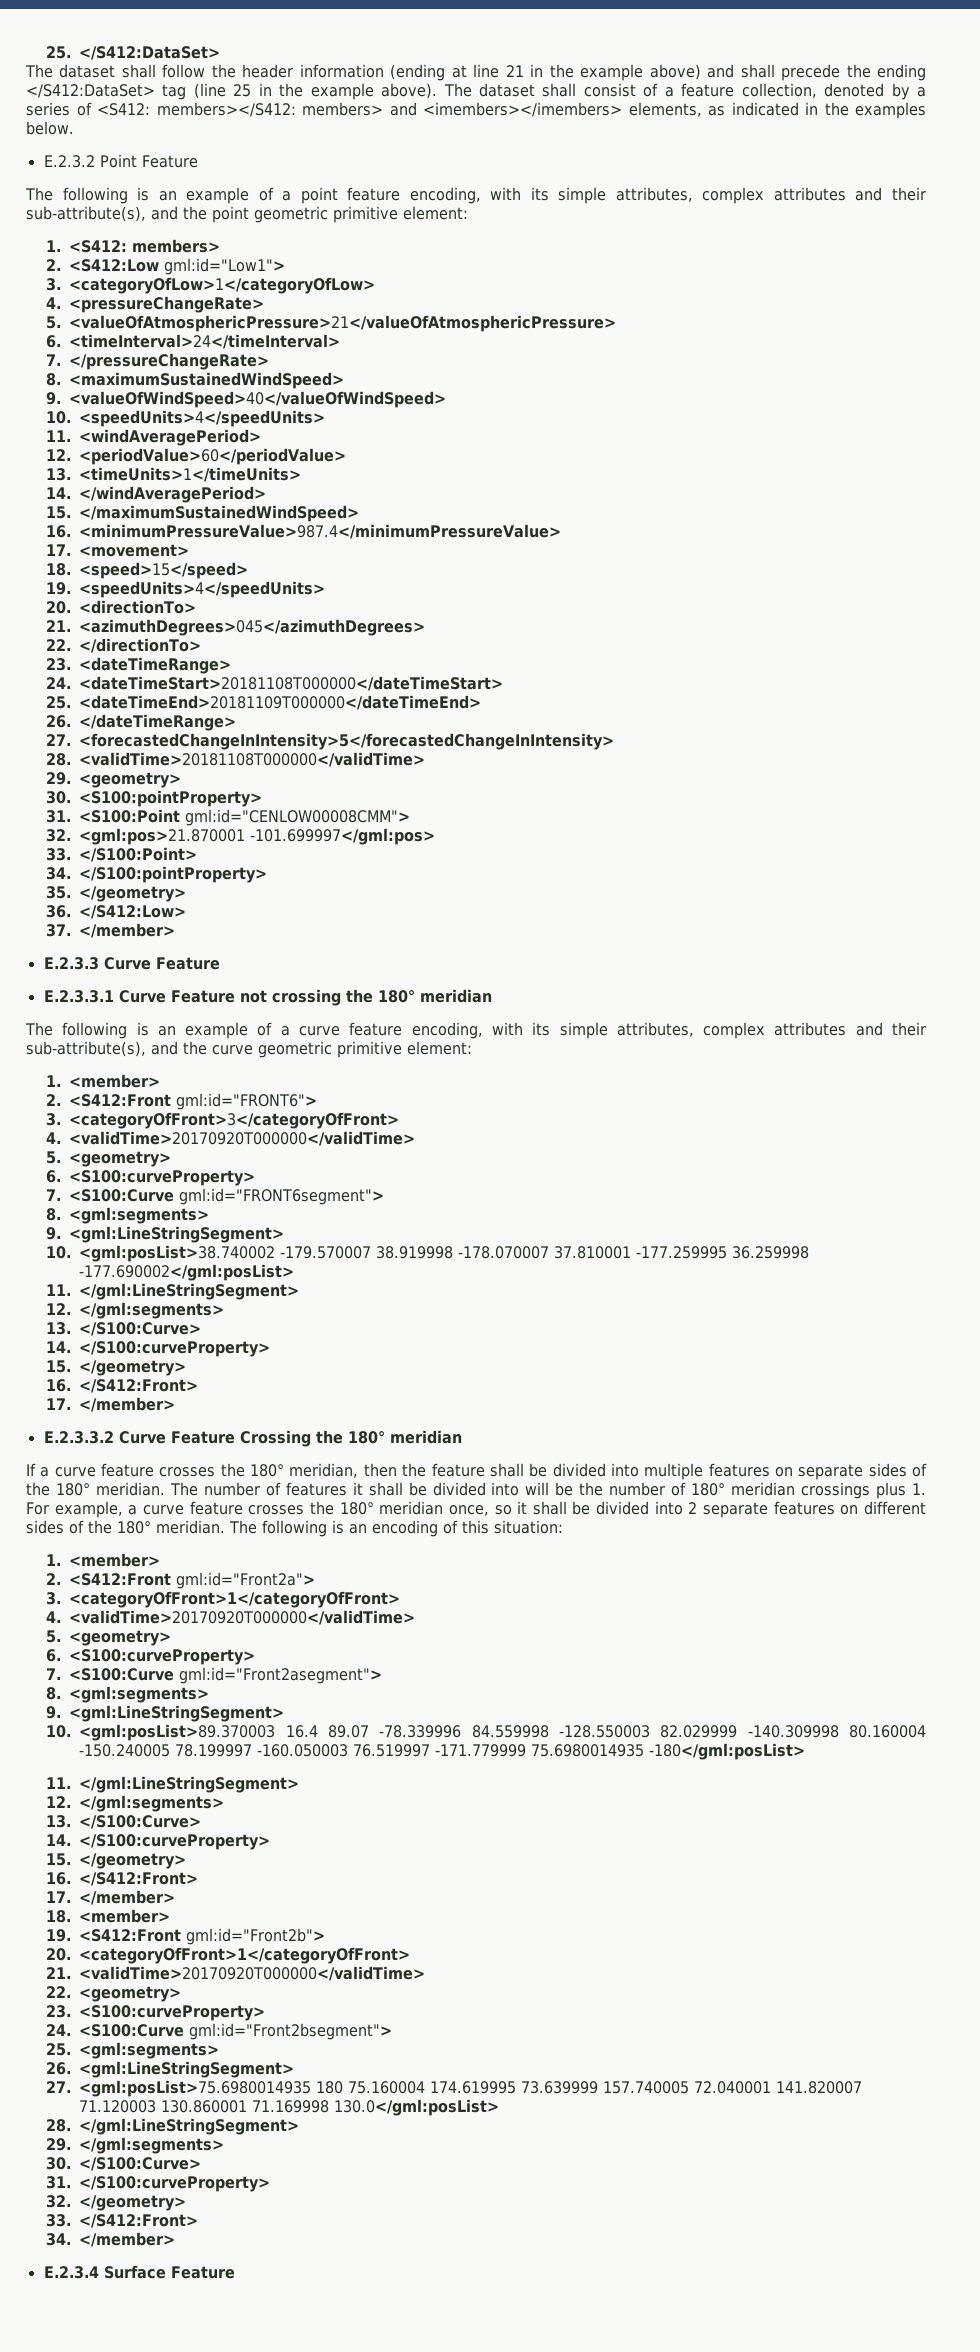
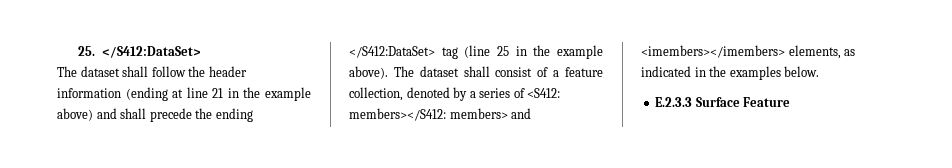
[43,154,198,168] [25,187,926,204] [26,206,468,223] [46,239,221,253] [46,258,286,275] [46,277,376,294] [46,296,265,313] [46,315,617,332] [46,334,341,349] [46,353,270,370] [46,372,345,389] [46,391,447,408] [46,410,326,427] [46,429,262,446] [46,448,347,465] [46,467,302,482] [46,486,267,503] [46,505,360,522] [46,524,562,539] [46,544,190,557] [46,562,249,579] [46,581,326,598] [46,600,197,614] [46,619,426,636] [46,638,202,653] [46,657,232,674] [46,676,504,691] [46,695,482,710] [46,714,237,731] [46,733,615,750] [46,752,426,767] [46,772,182,788] [46,790,263,807] [46,809,411,826] [46,828,436,845] [46,847,198,862] [46,866,268,883] [46,886,187,902] [46,905,187,919] [46,923,176,938] [43,957,220,970] [43,989,492,1006] [25,1022,926,1039] [26,1041,472,1058] [46,1074,161,1088] [46,1093,318,1110] [46,1112,400,1129] [46,1131,416,1146] [46,1151,172,1167] [46,1170,256,1186] [46,1188,385,1205] [46,1207,210,1224] [46,1226,285,1243] [46,1245,810,1262] [79,1264,295,1281] [46,1283,300,1300] [46,1302,225,1319] [46,1322,202,1336] [46,1341,271,1357] [46,1360,187,1376] [46,1379,199,1393] [46,1397,176,1412] [43,1430,462,1447] [26,1463,928,1480] [26,1482,927,1499] [26,1501,926,1518] [26,1520,563,1537] [46,1553,161,1567] [46,1572,316,1589] [46,1591,401,1608] [46,1610,416,1625] [46,1630,172,1646] [46,1649,256,1665] [46,1667,383,1684] [46,1686,210,1703] [46,1705,285,1722] [46,1724,926,1741] [79,1743,806,1760] [46,1776,300,1793] [46,1795,225,1812] [46,1815,202,1829] [46,1834,271,1850] [46,1853,187,1869] [46,1872,199,1886] [46,1890,176,1905] [46,1909,171,1923] [46,1928,326,1945] [46,1947,411,1964] [46,1966,426,1981] [46,1986,182,2002] [46,2005,266,2021] [46,2023,393,2040] [46,2042,220,2059] [46,2061,295,2078] [46,2080,863,2097] [79,2099,500,2116] [46,2118,300,2135] [46,2137,225,2154] [46,2157,202,2171] [46,2176,271,2192] [46,2195,187,2211] [46,2214,199,2228] [46,2232,176,2247] [43,2266,99,2279] E.2.3.2 Point Feature // The following is an example of a point feature encoding, with its simple attributes, complex attributes and their sub-attribute(s), and the point geometric primitive element: // 1. <S412: members> // 2. <S412:Low gml:id="Low1"> // 3. <categoryOfLow>1</categoryOfLow> // 4. <pressureChangeRate> // 5. <valueOfAtmosphericPressure>21</valueOfAtmosphericPressure> // 6. <timeInterval>24</timeInterval> // 7. </pressureChangeRate> // 8. <maximumSustainedWindSpeed> // 9. <valueOfWindSpeed>40</valueOfWindSpeed> // 10. <speedUnits>4</speedUnits> // 11. <windAveragePeriod> // 12. <periodValue>60</periodValue> // 13. <timeUnits>1</timeUnits> // 14. </windAveragePeriod> // 15. </maximumSustainedWindSpeed> // 16. <minimumPressureValue>987.4</minimumPressureValue> // 17. <movement> // 18. <speed>15</speed> // 19. <speedUnits>4</speedUnits> // 20. <directionTo> // 21. <azimuthDegrees>045</azimuthDegrees> // 22. </directionTo> // 23. <dateTimeRange> // 24. <dateTimeStart>20181108T000000</dateTimeStart> // 25. <dateTimeEnd>20181109T000000</dateTimeEnd> // 26. </dateTimeRange> // 27. <forecastedChangeInIntensity>5</forecastedChangeInIntensity> // 28. <validTime>20181108T000000</validTime> // 29. <geometry> // 30. <S100:pointProperty> // 31. <S100:Point gml:id="CENLOW00008CMM"> // 32. <gml:pos>21.870001 -101.699997</gml:pos> // 33. </S100:Point> // 34. </S100:pointProperty> // 35. </geometry> // 36. </S412:Low> // 37. </member> // E.2.3.3 Curve Feature // E.2.3.3.1 Curve Feature not crossing the 180° meridian // The following is an example of a curve feature encoding, with its simple attributes, complex attributes and their sub-attribute(s), and the curve geometric primitive element: // 1. <member> // 2. <S412:Front gml:id="FRONT6"> // 3. <categoryOfFront>3</categoryOfFront> // 4. <validTime>20170920T000000</validTime> // 5. <geometry> // 6. <S100:curveProperty> // 7. <S100:Curve gml:id="FRONT6segment"> // 8. <gml:segments> // 9. <gml:LineStringSegment> // 10. <gml:posList>38.740002 -179.570007 38.919998 -178.070007 37.810001 -177.259995 36.259998 -177.690002</gml:posList> // 11. </gml:LineStringSegment> // 12. </gml:segments> // 13. </S100:Curve> // 14. </S100:curveProperty> // 15. </geometry> // 16. </S412:Front> // 17. </member> // E.2.3.3.2 Curve Feature Crossing the 180° meridian // If a curve feature crosses the 180° meridian, then the feature shall be divided into multiple features on separate sides of the 180° meridian. The number of features it shall be divided into will be the number of 180° meridian crossings plus 1. For example, a curve feature crosses the 180° meridian once, so it shall be divided into 2 separate features on different sides of the 180° meridian. The following is an encoding of this situation: // 1. <member> // 2. <S412:Front gml:id="Front2a"> // 3. <categoryOfFront>1</categoryOfFront> // 4. <validTime>20170920T000000</validTime> // 5. <geometry> // 6. <S100:curveProperty> // 7. <S100:Curve gml:id="Front2asegment"> // 8. <gml:segments> // 9. <gml:LineStringSegment> // 10. <gml:posList>89.370003 16.4 89.07 -78.339996 84.559998 -128.550003 82.029999 -140.309998 80.160004 -150.240005 78.199997 -160.050003 76.519997 -171.779999 75.6980014935 -180</gml:posList> // 11. </gml:LineStringSegment> // 12. </gml:segments> // 13. </S100:Curve> // 14. </S100:curveProperty> // 15. </geometry> // 16. </S412:Front> // 17. </member> // 18. <member> // 19. <S412:Front gml:id="Front2b"> // 20. <categoryOfFront>1</categoryOfFront> // 21. <validTime>20170920T000000</validTime> // 22. <geometry> // 23. <S100:curveProperty> // 24. <S100:Curve gml:id="Front2bsegment"> // 25. <gml:segments> // 26. <gml:LineStringSegment> // 27. <gml:posList>75.6980014935 180 75.160004 174.619995 73.639999 157.740005 72.040001 141.820007 71.120003 130.860001 71.169998 130.0</gml:posList> // 28. </gml:LineStringSegment> // 29. </gml:segments> // 30. </S100:Curve> // 31. </S100:curveProperty> // 32. </geometry> // 33. </S412:Front> // 34. </member> // E.2.3.4 -> [655,97,693,107] E.2.3.3

